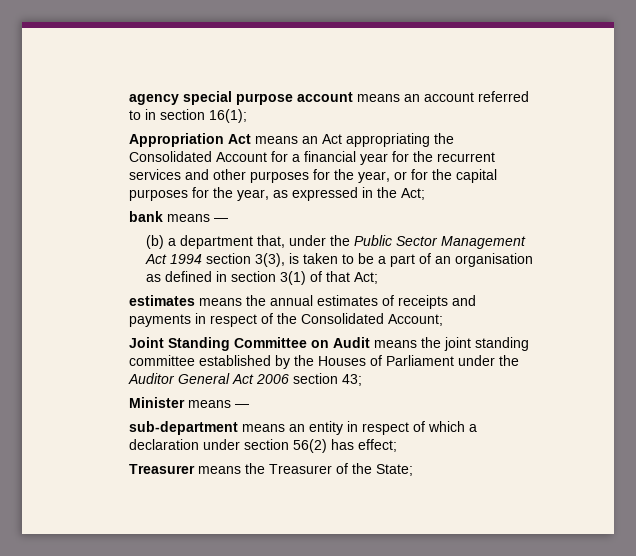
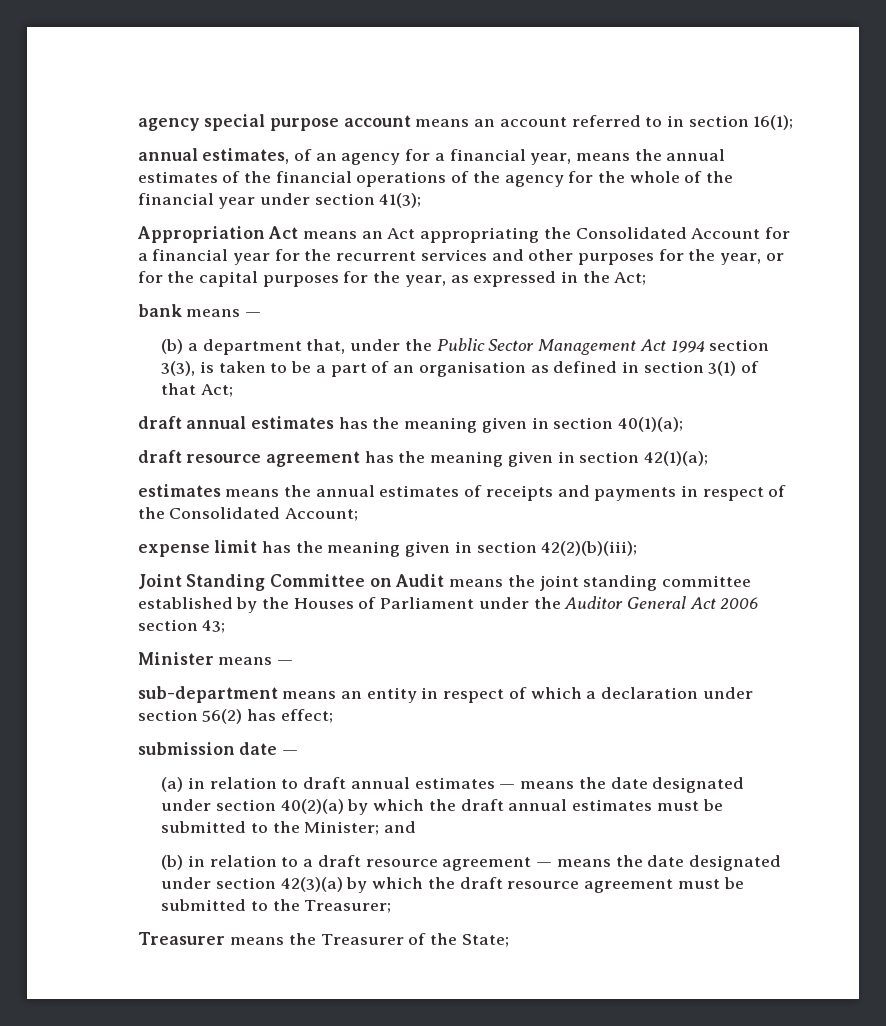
(248, 116) none -> [137,148,726,165] [137,171,734,187] [137,193,422,209] // annual estimates, of an agency for a financial year, means the annual estimates of the financial operations of the agency for the whole of the financial year under section 41(3);
(378, 278) none -> [137,416,684,433] [137,450,709,467] // draft annual estimates has the meaning given in section 40(1)(a); // draft resource agreement has the meaning given in section 42(1)(a);
(444, 320) none -> [137,540,638,557] // expense limit has the meaning given in section 42(2)(b)(iii);
(398, 445) none -> [137,742,298,755] [161,777,745,793] [161,799,723,815] [161,821,417,835] [161,855,781,871] [161,877,744,893] [161,899,392,913] // submission date — // (a) in relation to draft annual estimates — means the date designated under section 40(2)(a) by which the draft annual estimates must be submitted to the Minister; and // (b) in relation to a draft resource agreement — means the date designated under section 42(3)(a) by which the draft resource agreement must be submitted to the Treasurer;

